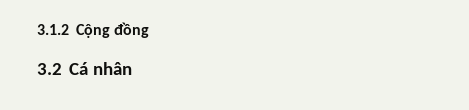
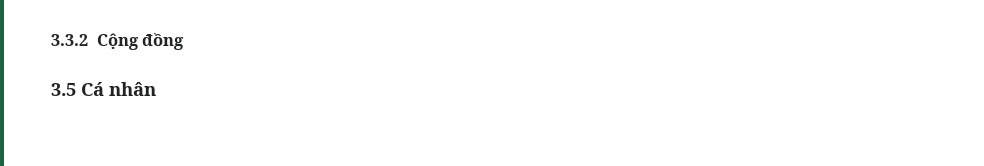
[37,24,69,35] 3.1.2 -> [51,34,88,46] 3.3.2
[37,63,62,75] 3.2 -> [51,83,76,96] 3.5

